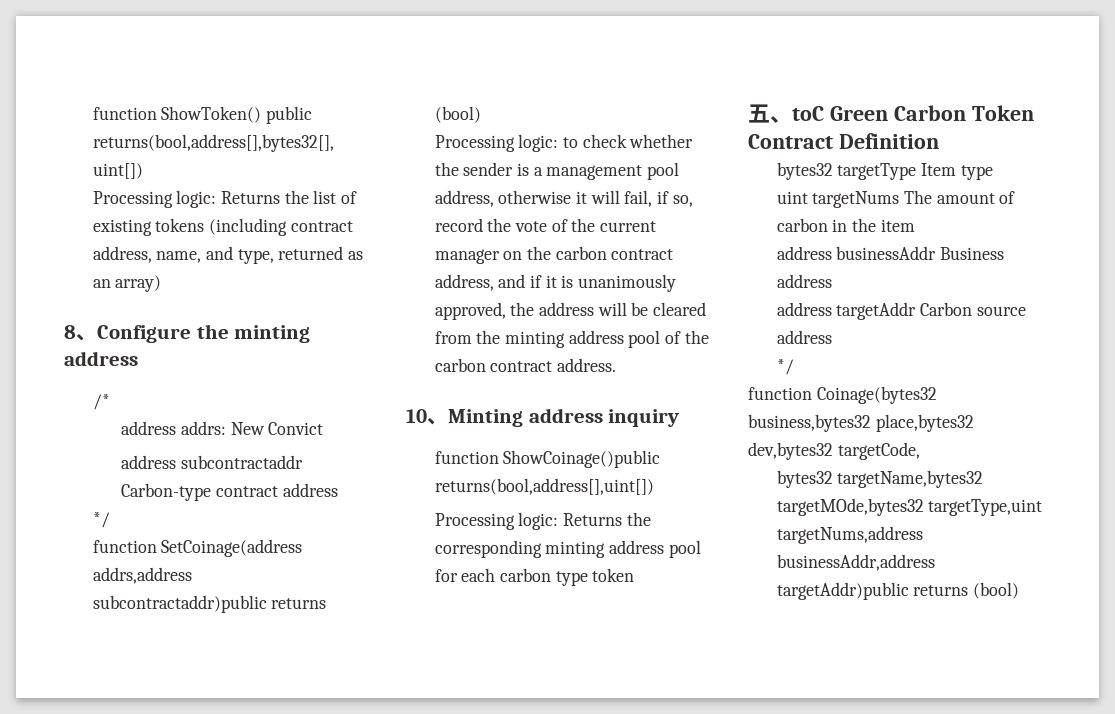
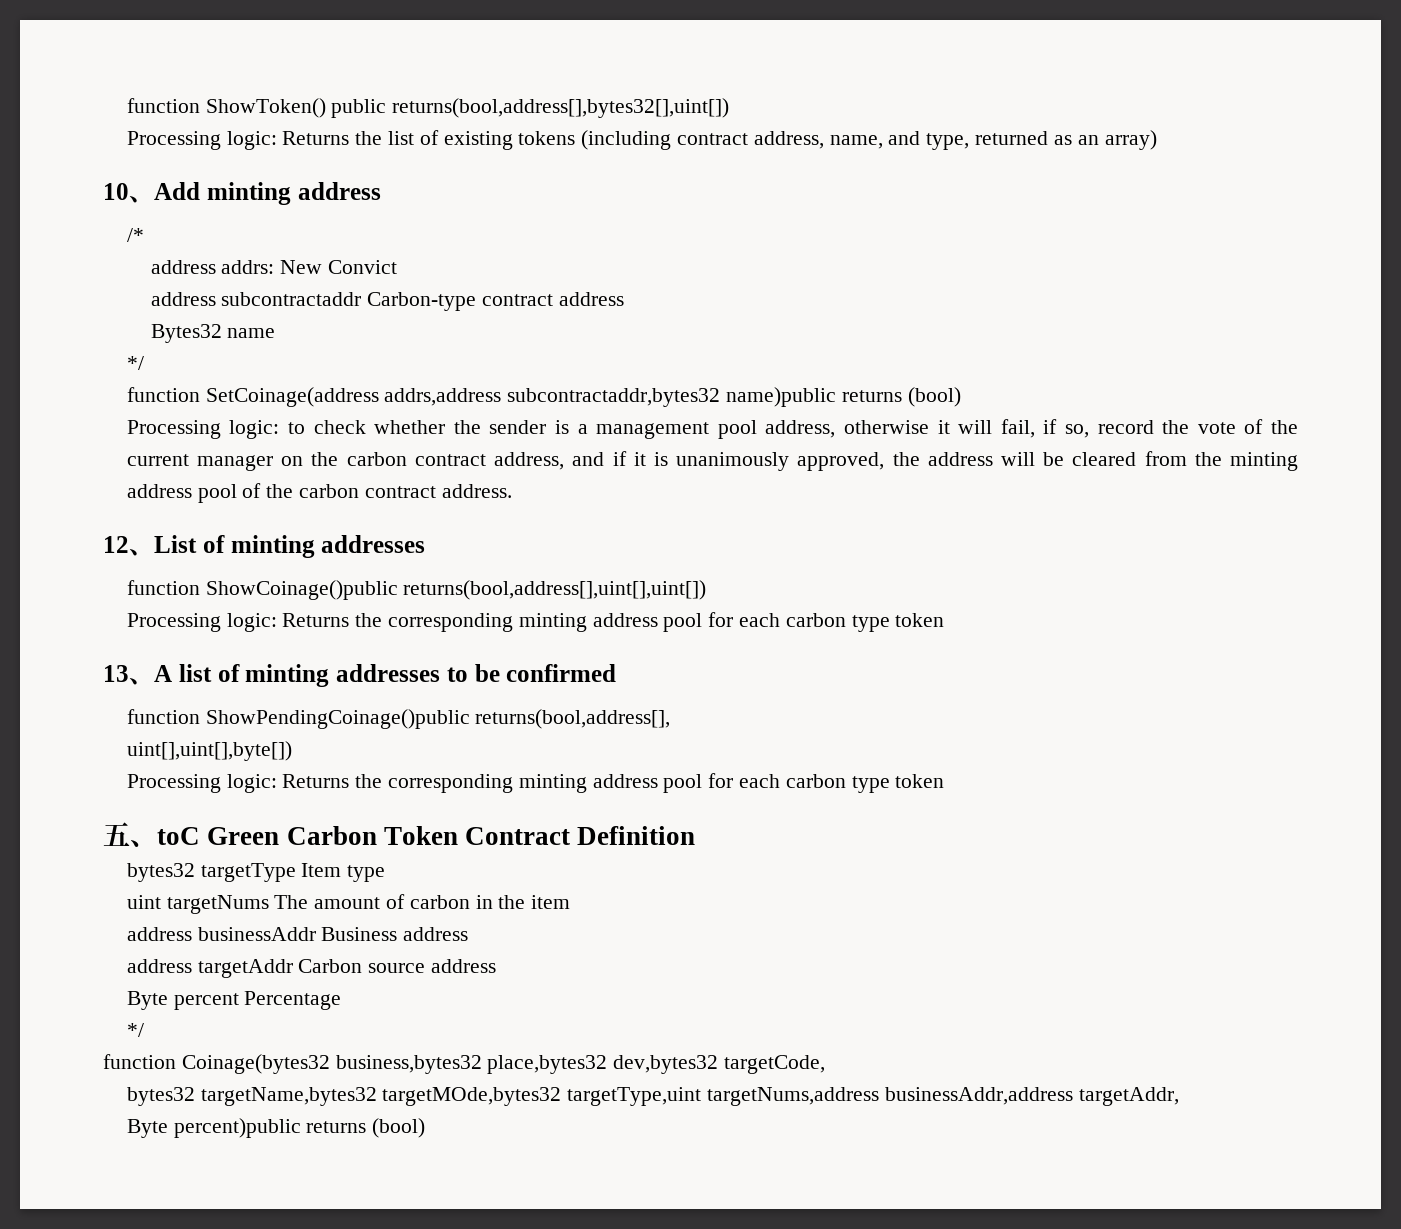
[64,324,229,343] 8、Configure the -> [103,182,200,203] 10、Add
(338, 490) none -> [150,324,276,343] // Bytes32 name
[92,595,267,613] subcontractaddr)public -> [507,387,837,407] subcontractaddr,bytes32 name)public
[406,408,680,427] [434,450,661,468] [434,478,654,495] 10、Minting address inquiry // function ShowCoinage()public returns(bool,address[],uint[]) -> [103,535,426,558] [126,580,707,600] [126,612,945,632] [103,664,617,687] [126,709,671,729] [126,741,292,761] 12、List of minting addresses // function ShowCoinage()public returns(bool,address[],uint[],uint[]) // Processing logic: Returns the corresponding minting address pool for each carbon type token // 13、A list of minting addresses to be confirmed // function ShowPendingCoinage()public returns(bool,address[], // uint[],uint[],byte[])
(832, 337) none -> [126,991,342,1010] // Byte percent Percentage
[776,582,909,600] targetAddr)public -> [1078,1087,1179,1106] [126,1118,301,1138] targetAddr, // Byte percent)public

